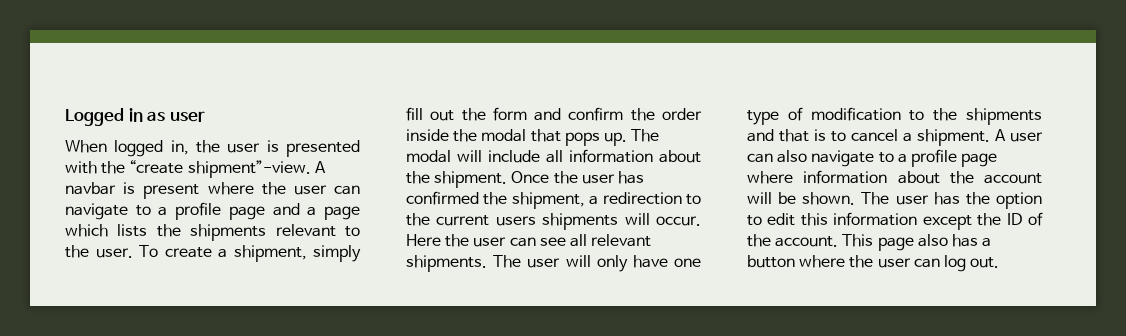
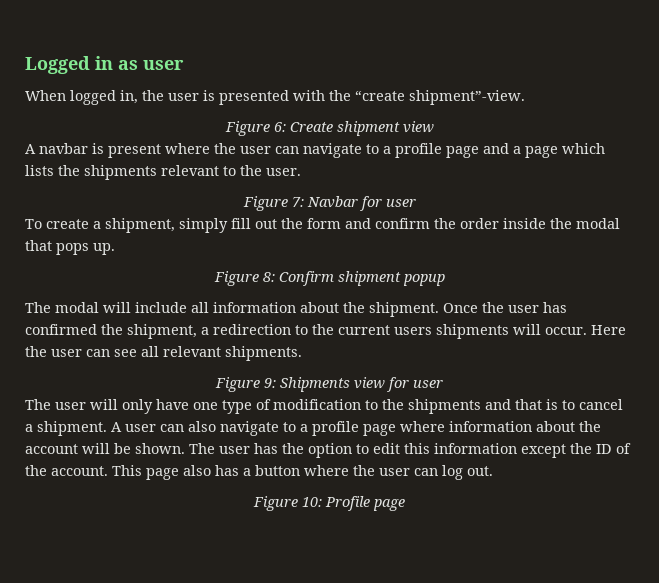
(311, 169) none -> [224,121,434,136] // Figure 6: Create shipment view //
(133, 253) none -> [242,196,416,211] // Figure 7: Navbar for user //
(627, 139) none -> [213,271,445,286] // Figure 8: Confirm shipment popup //
(487, 263) none -> [215,377,443,392] // Figure 9: Shipments view for user //
(1000, 262) none -> [253,496,405,511] // Figure 10: Profile page

